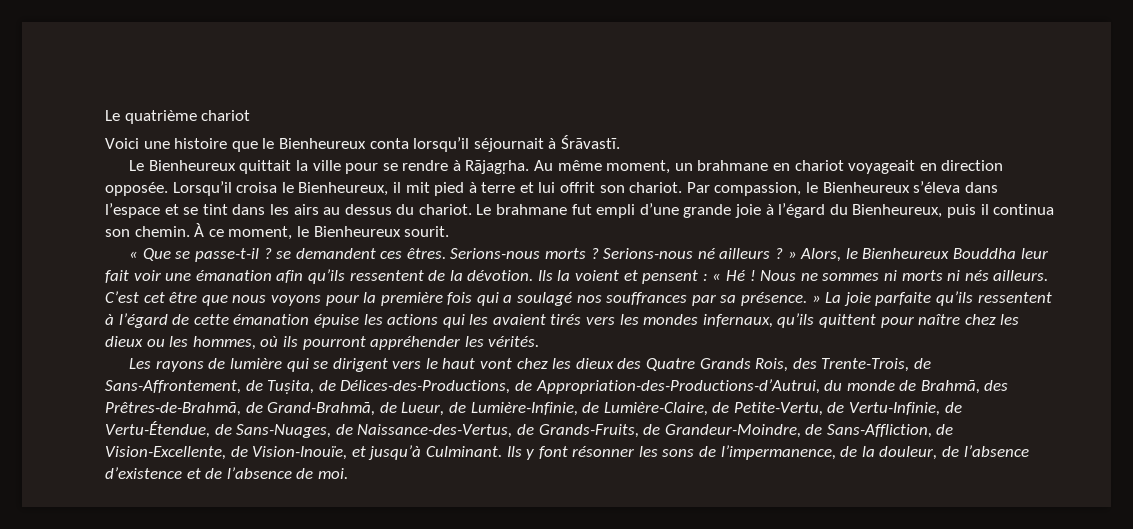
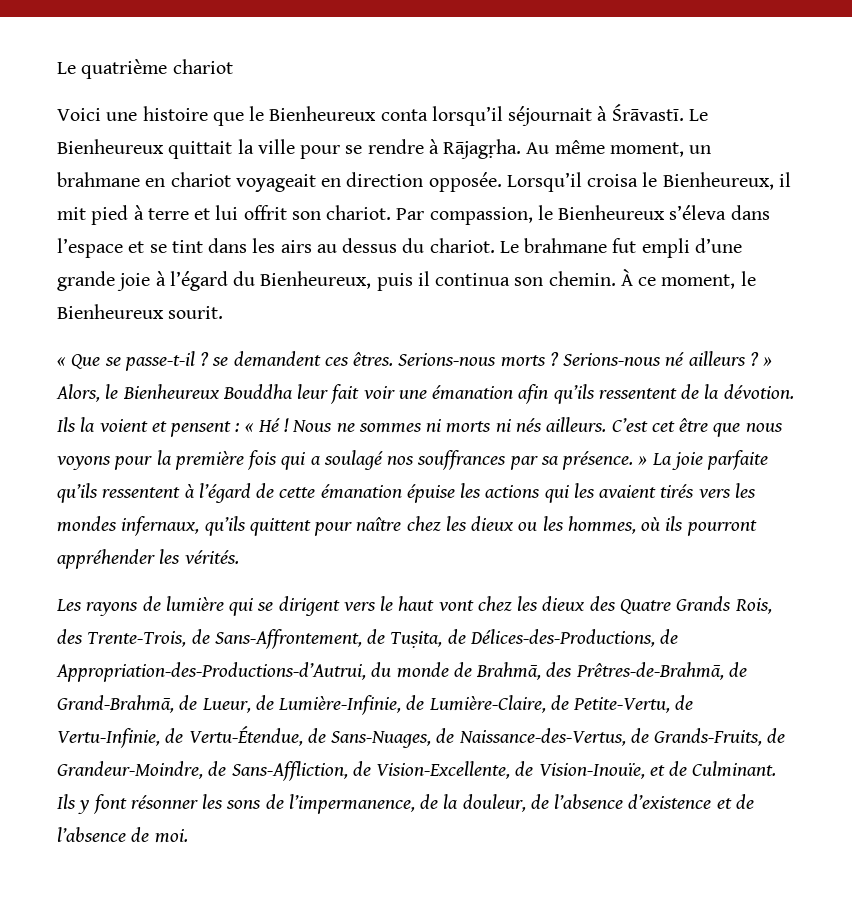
(620, 142) // -> (684, 112) none
[368,445,422,460] jusqu’à -> [669,761,688,776] de

